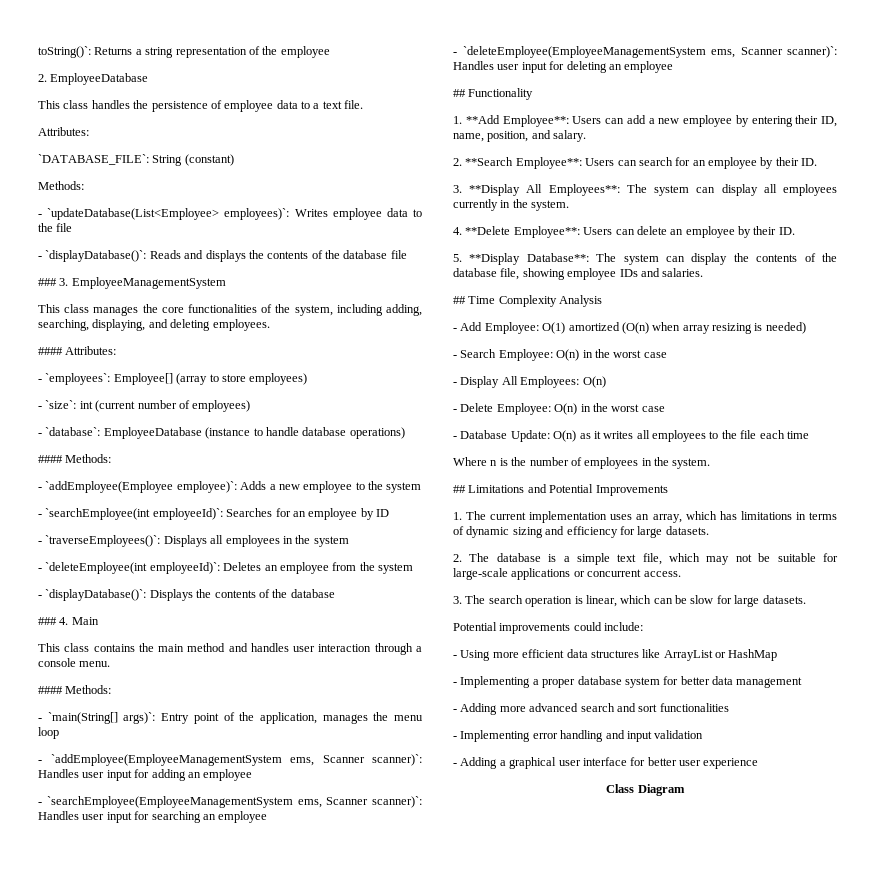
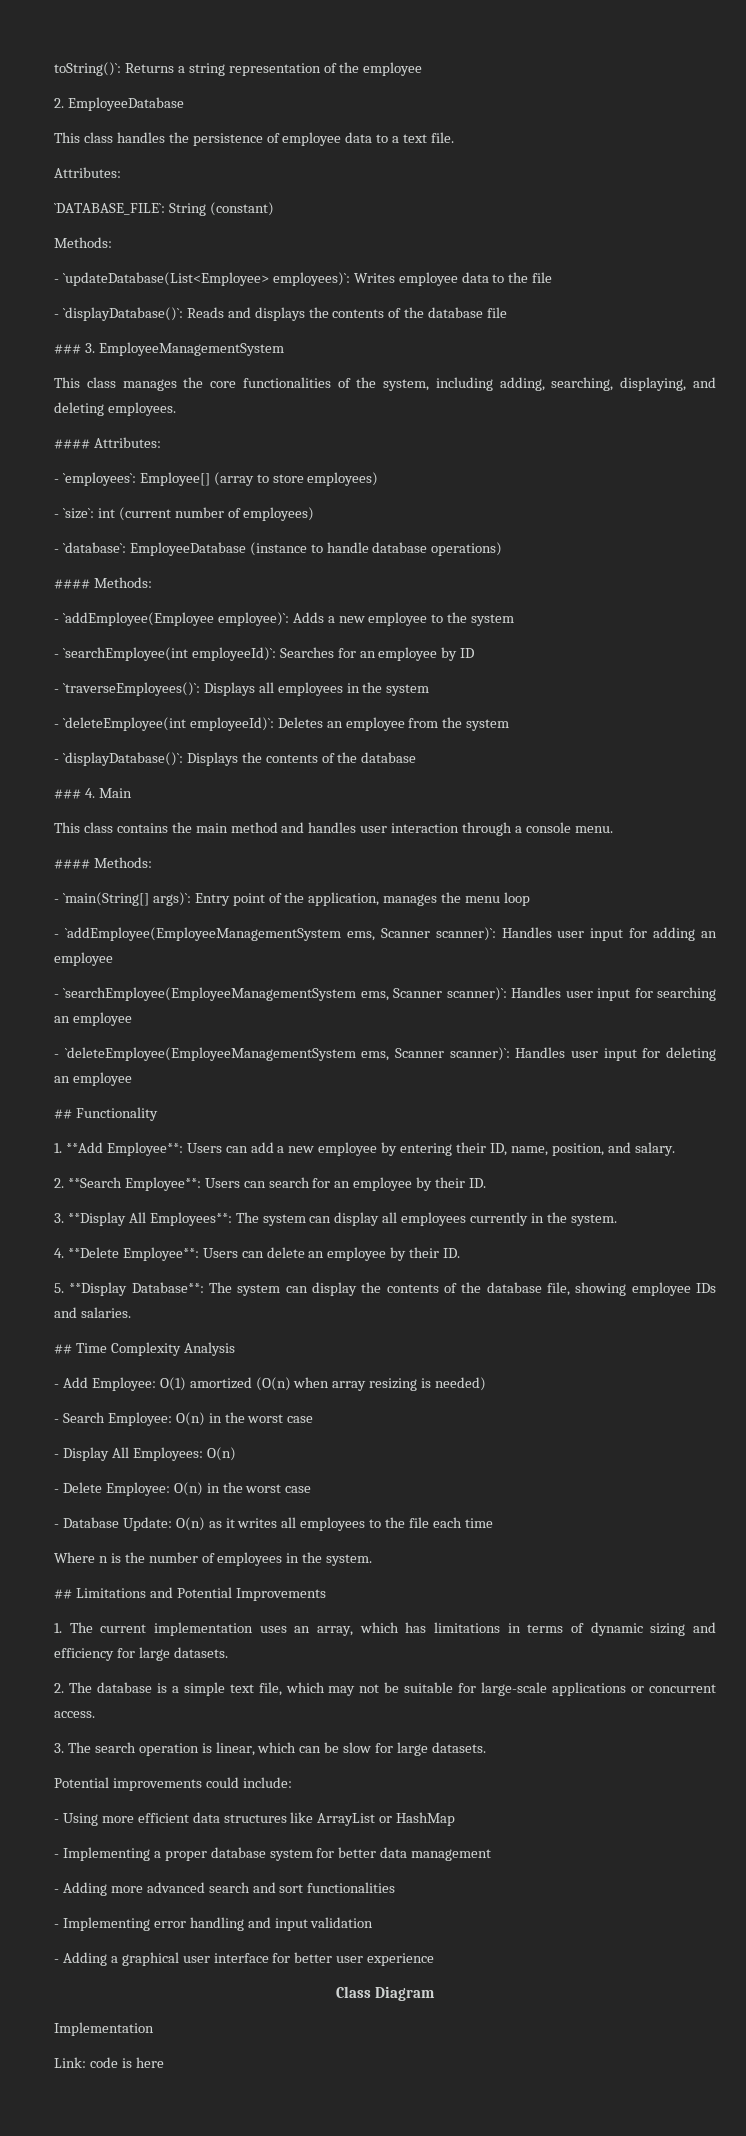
(685, 790) none -> [54,2022,154,2036] [54,2057,164,2068] // Implementation // Link: code is here

